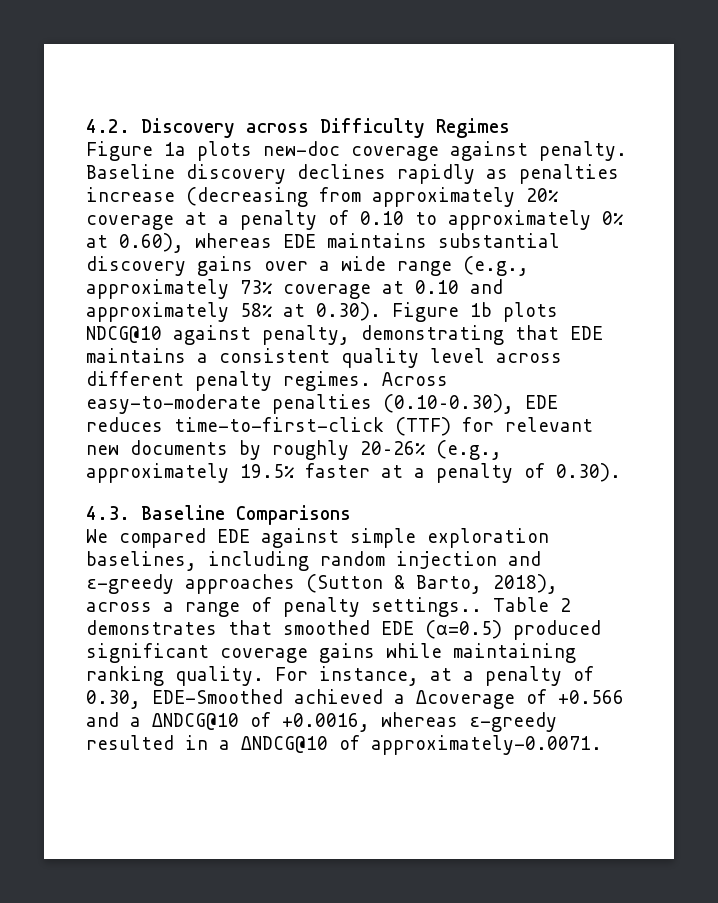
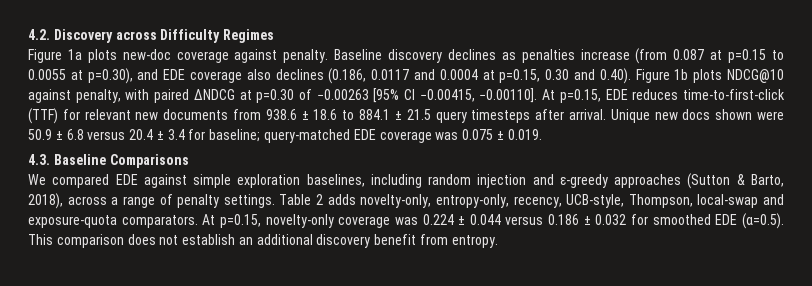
[397,164,475,184] rapidly -> (496, 54) none
[186,187,559,207] [86,210,624,230] [86,233,560,253] [86,256,529,276] [86,279,503,299] [86,302,381,322] (decreasing from approximately 20% coverage at a penalty of 0.10 to approximately 0% at 0.60), whereas EDE maintains substantial discovery gains over a wide range (e.g., approximately 73% coverage at 0.10 and approximately 58% at 0.30). -> [635,48,784,64] [28,68,631,84] (from 0.087 at p=0.15 to 0.0055 at p=0.30), and EDE coverage also declines (0.186, 0.0117 and 0.0004 at p=0.15, 0.30 and 0.40).
[361,325,603,345] [86,348,562,368] [86,371,448,391] [86,394,514,414] demonstrating that EDE maintains a consistent quality level across different penalty regimes. Across easy-to-moderate penalties (0.10–0.30), -> [125,88,601,103] with paired ΔNDCG at p=0.30 of −0.00263 [95% CI −0.00415, −0.00110]. At p=0.15,
[239,440,502,460] [86,463,621,483] by roughly 20–26% (e.g., approximately 19.5% faster at a penalty of 0.30). -> [233,109,785,123] [28,129,542,143] from 938.6 ± 18.6 to 884.1 ± 21.5 query timesteps after arrival. Unique new docs shown were 50.9 ± 6.8 versus 20.4 ± 3.4 for baseline; query-matched EDE coverage was 0.075 ± 0.019.
[371,597,482,617] settings.. -> [223,194,275,208] settings.
[86,620,601,640] [86,643,576,663] [86,666,594,686] [86,689,624,709] [86,712,557,732] [86,735,602,755] demonstrates that smoothed EDE (α=0.5) produced significant coverage gains while maintaining ranking quality. For instance, at a penalty of 0.30, EDE-Smoothed achieved a Δcoverage of +0.566 and a ΔNDCG@10 of +0.0016, whereas ε-greedy resulted in a ΔNDCG@10 of approximately-0.0071. -> [327,194,784,208] [28,213,784,229] [28,234,498,248] adds novelty-only, entropy-only, recency, UCB-style, Thompson, local-swap and exposure-quota comparators. At p=0.15, novelty-only coverage was 0.224 ± 0.044 versus 0.186 ± 0.032 for smoothed EDE (α=0.5). This comparison does not establish an additional discovery benefit from entropy.

